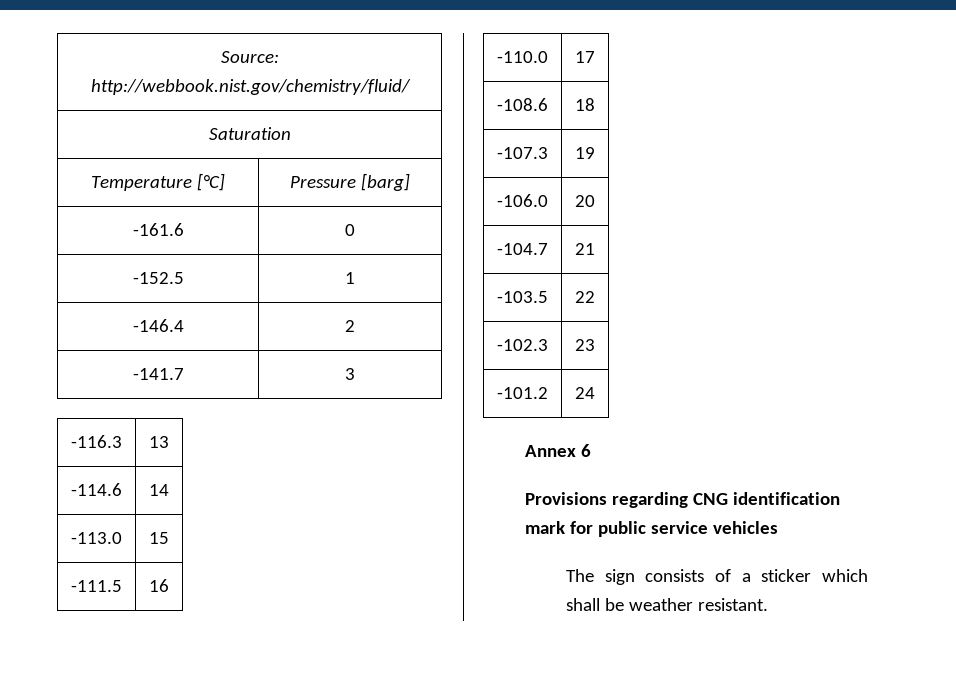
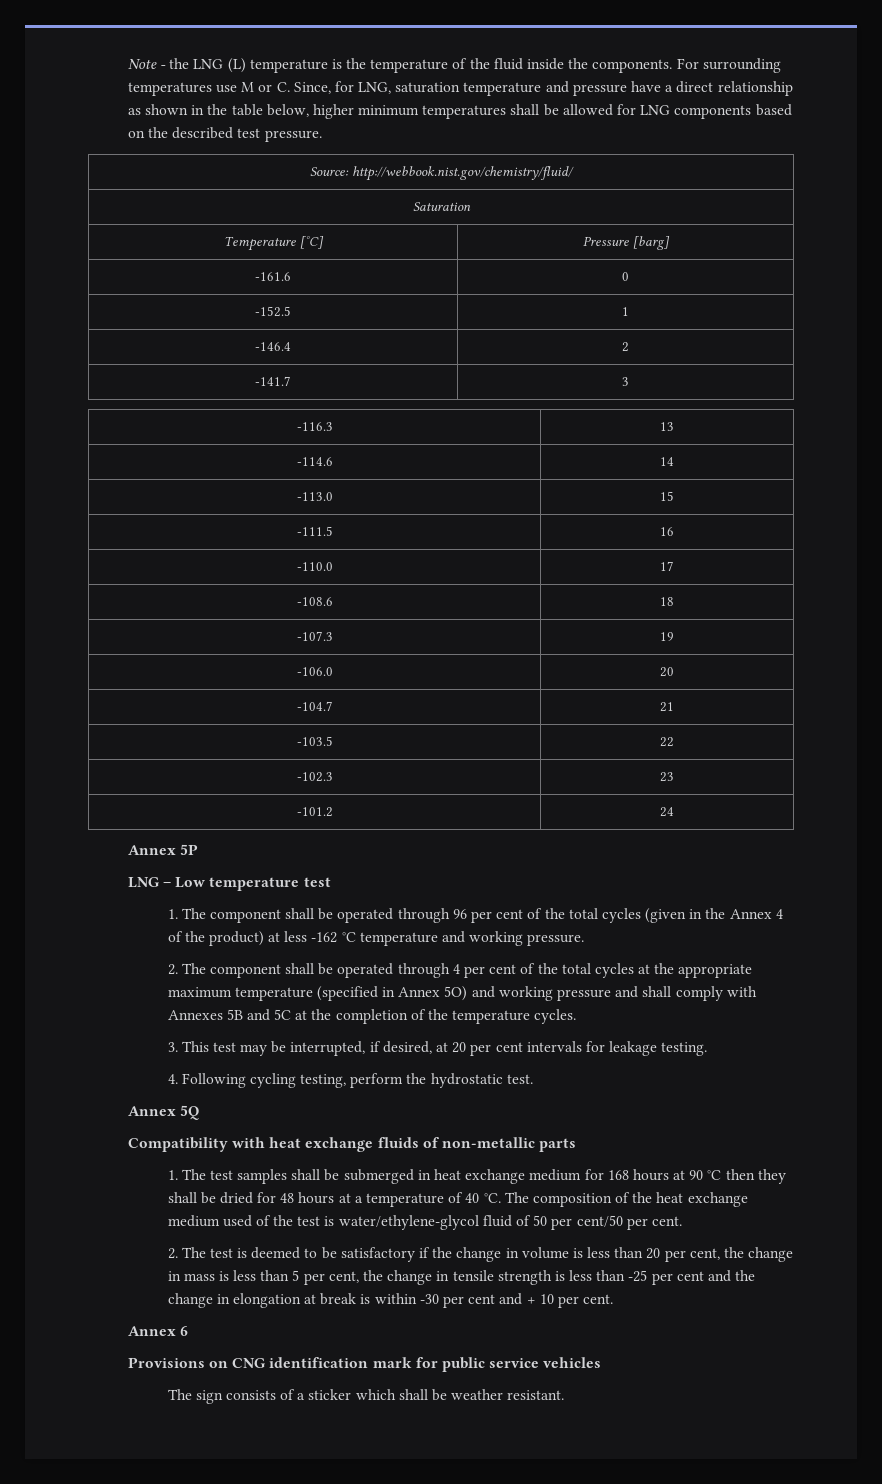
(220, 57) none -> [127,58,781,73] [127,81,793,96] [127,104,792,119] [127,127,322,142] Note - the LNG (L) temperature is the temperature of the fluid inside the components. For surrounding temperatures use M or C. Since, for LNG, saturation temperature and pressure have a direct relationship as shown in the table below, higher minimum temperatures shall be allowed for LNG components based on the described test pressure. //
(595, 393) none -> [127,844,198,855] [127,877,331,891] [167,908,783,923] [167,931,585,946] [167,963,753,978] [167,986,757,1001] [167,1009,577,1024] [167,1041,708,1056] [167,1073,533,1088] [127,1105,199,1120] [127,1137,577,1152] [167,1169,786,1184] [167,1192,748,1207] [167,1215,682,1230] [167,1247,794,1262] [167,1270,756,1285] [167,1293,614,1308] // Annex 5P // LNG – Low temperature test // 1. The component shall be operated through 96 per cent of the total cycles (given in the Annex 4 of the product) at less -162 °C temperature and working pressure. // 2. The component shall be operated through 4 per cent of the total cycles at the appropriate maximum temperature (specified in Annex 5O) and working pressure and shall comply with Annexes 5B and 5C at the completion of the temperature cycles. // 3. This test may be interrupted, if desired, at 20 per cent intervals for leakage testing. // 4. Following cycling testing, perform the hydrostatic test. // Annex 5Q // Compatibility with heat exchange fluids of non-metallic parts // 1. The test samples shall be submerged in heat exchange medium for 168 hours at 90 °C then they shall be dried for 48 hours at a temperature of 40 °C. The composition of the heat exchange medium used of the test is water/ethylene-glycol fluid of 50 per cent/50 per cent. // 2. The test is deemed to be satisfactory if the change in volume is less than 20 per cent, the change in mass is less than 5 per cent, the change in tensile strength is less than -25 per cent and the change in elongation at break is within -30 per cent and + 10 per cent.
[611,492,688,508] regarding -> [208,1361,228,1368] on

